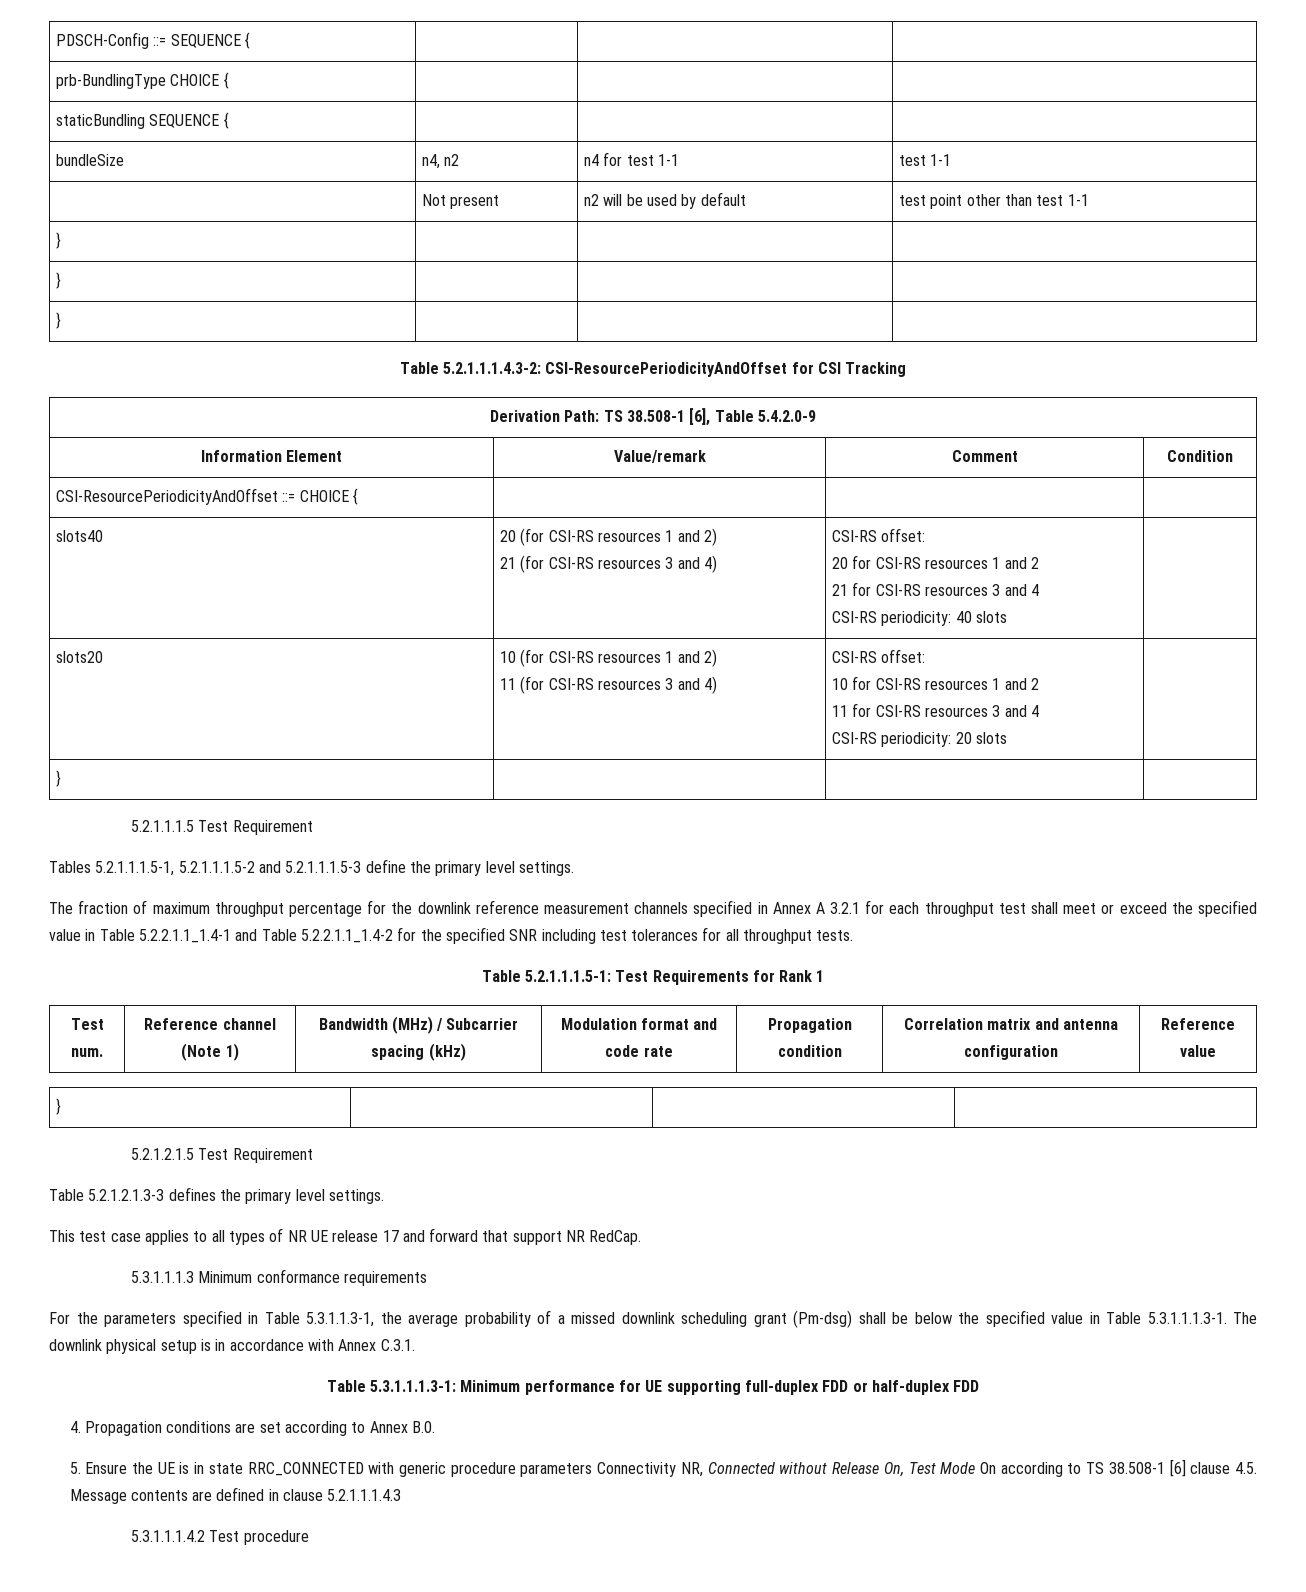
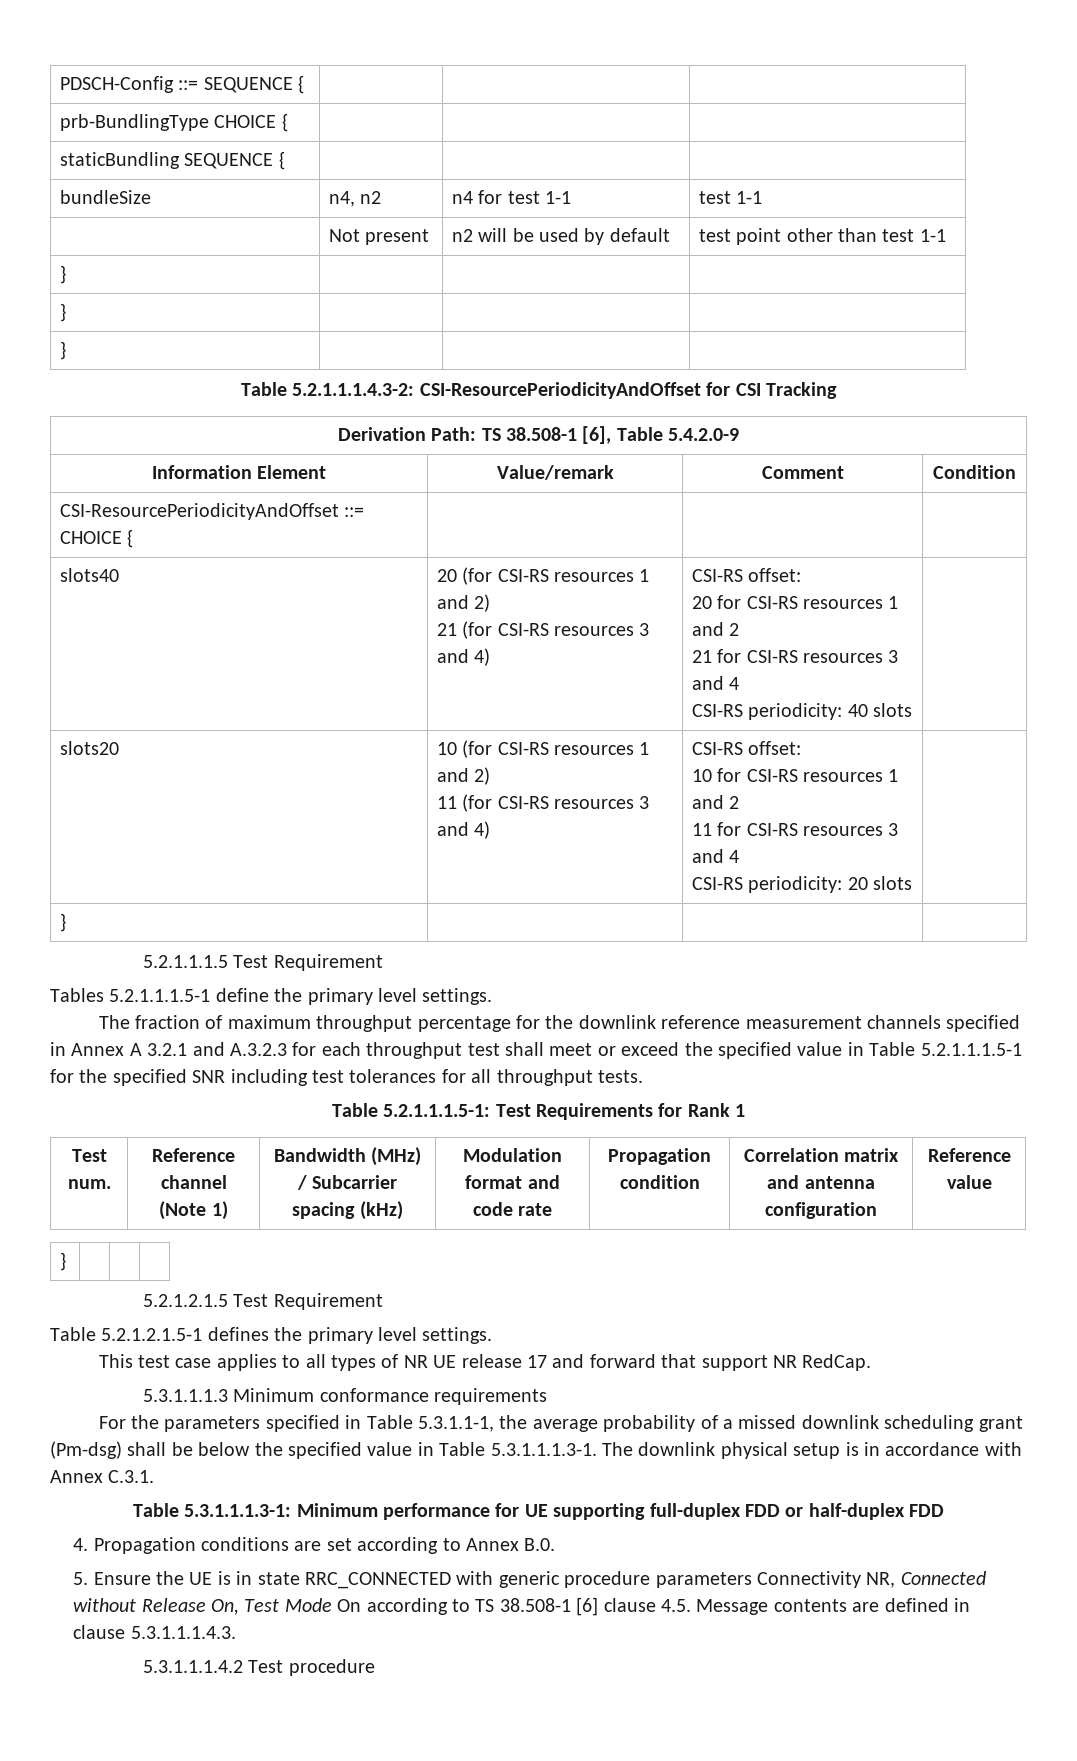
[95,861,362,876] 5.2.1.1.1.5-1, 5.2.1.1.1.5-2 and 5.2.1.1.1.5-3 -> [109,989,211,1002] 5.2.1.1.1.5-1
(861, 908) none -> [192,1042,287,1056] and A.3.2.3
[138,929,393,943] 5.2.2.1.1_1.4-1 and Table 5.2.2.1.1_1.4-2 -> [920,1043,1022,1056] 5.2.1.1.1.5-1
[88,1189,165,1201] 5.2.1.2.1.3-3 -> [101,1328,203,1341] 5.2.1.2.1.5-1
[306,1312,374,1327] 5.3.1.1.3-1, -> [417,1416,494,1432] 5.3.1.1-1,
[327,1489,402,1501] 5.2.1.1.1.4.3 -> [130,1626,236,1639] 5.3.1.1.1.4.3.

